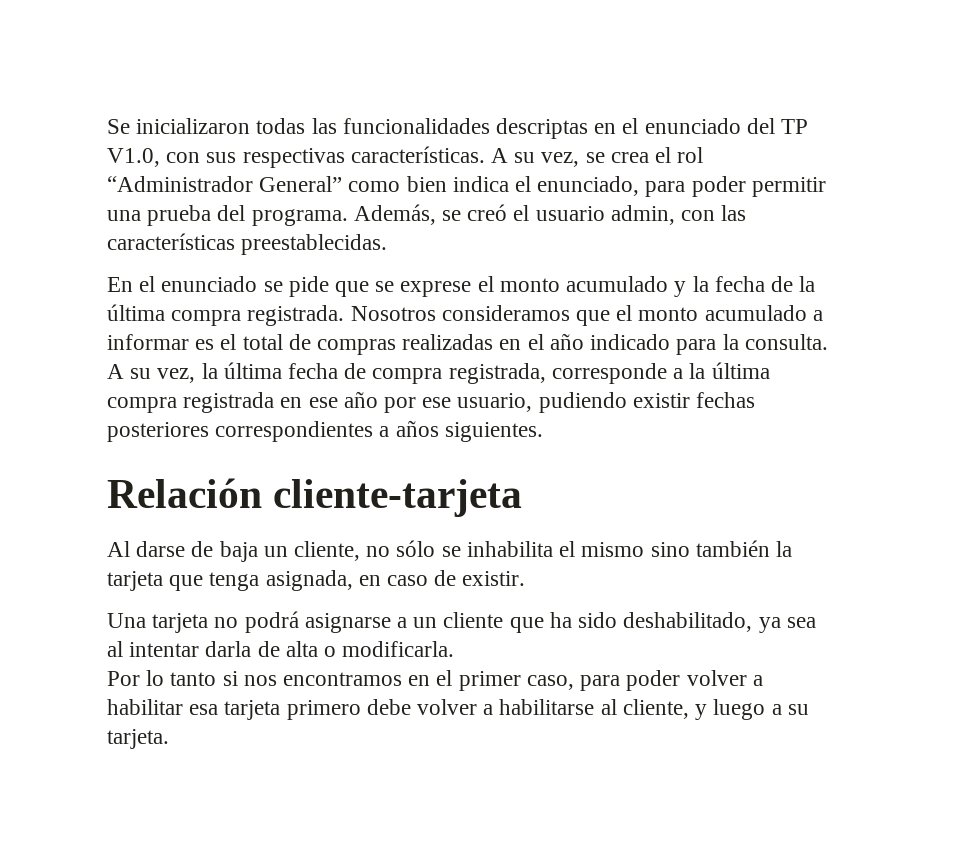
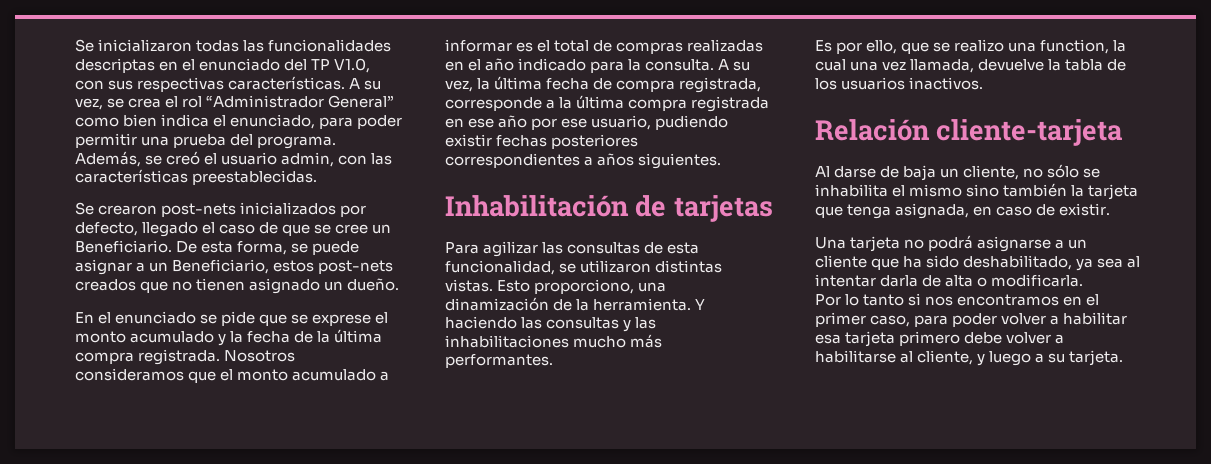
(388, 244) none -> [75,202,367,217] [75,222,392,237] [75,240,360,255] [75,259,394,275] [75,278,400,294] // Se crearon post-nets inicializados por defecto, llegado el caso de que se cree un Beneficiario. De esta forma, se puede asignar a un Beneficiario, estos post-nets creados que no tienen asignado un dueño.
(543, 432) none -> [445,195,773,222] [445,241,700,257] [445,260,723,275] [445,279,667,294] [445,297,706,311] [445,316,657,332] [445,334,663,348] [445,354,553,368] [815,39,1127,54] [815,59,1127,73] [815,77,984,90] // Inhabilitación de tarjetas // Para agilizar las consultas de esta funcionalidad, se utilizaron distintas vistas. Esto proporciono, una dinamización de la herramienta. Y haciendo las consultas y las inhabilitaciones mucho más performantes. // Es por ello, que se realizo una function, la cual una vez llamada, devuelve la tabla de los usuarios inactivos.

